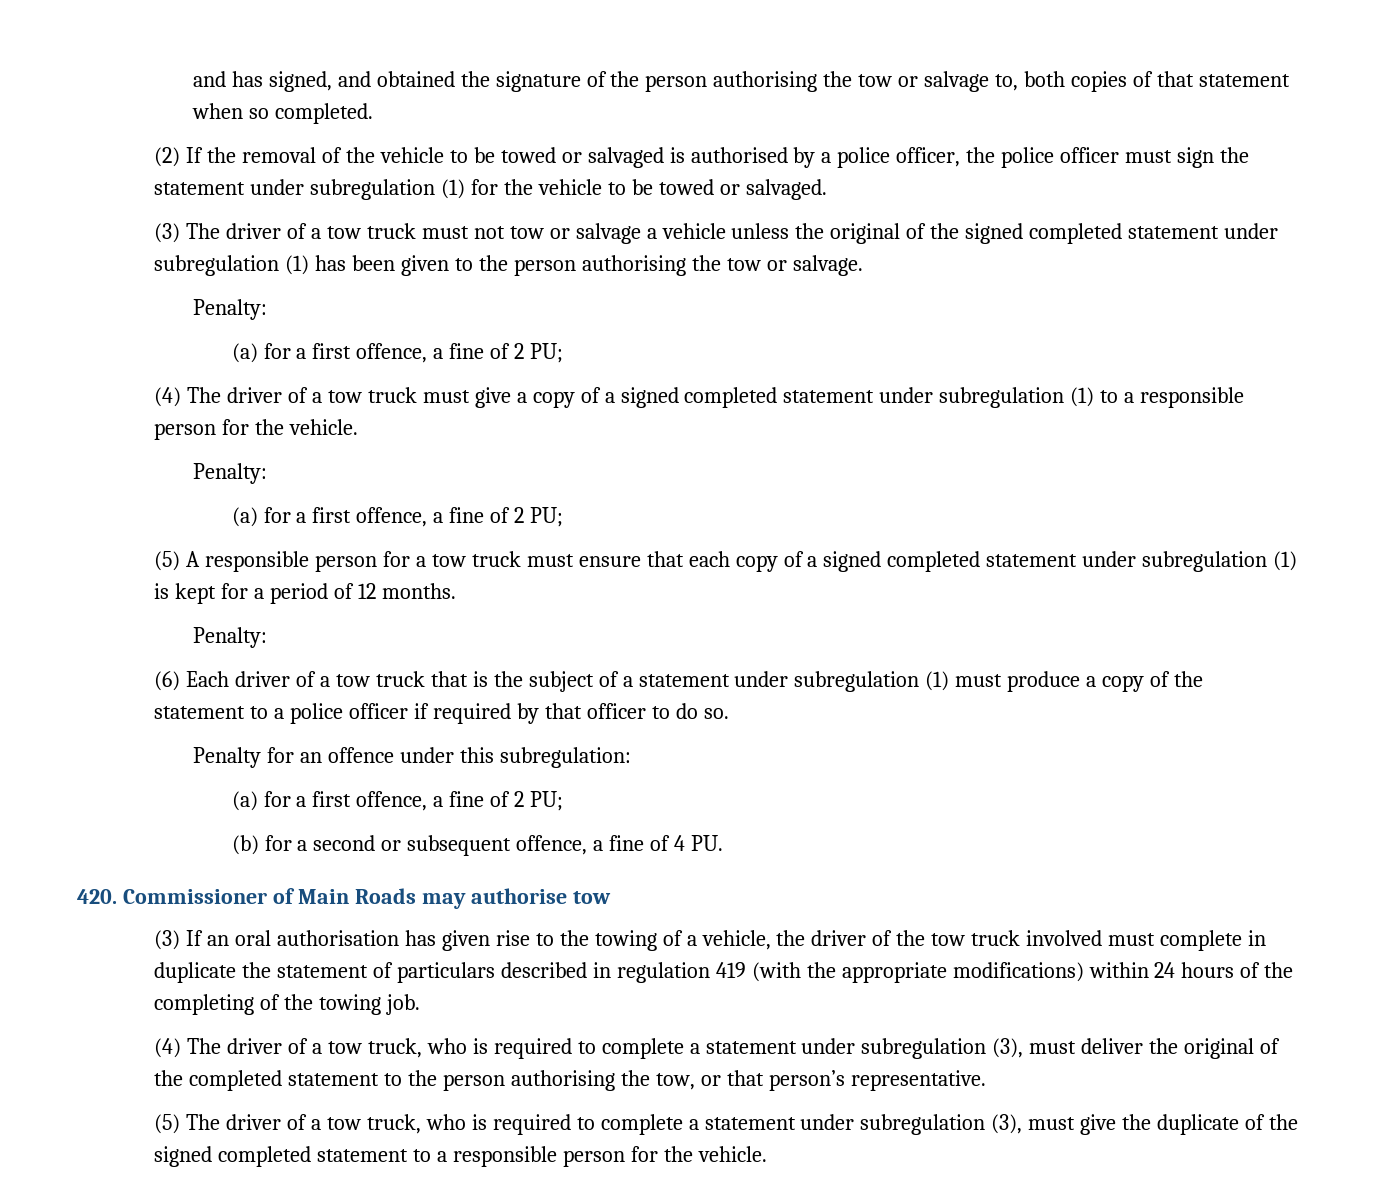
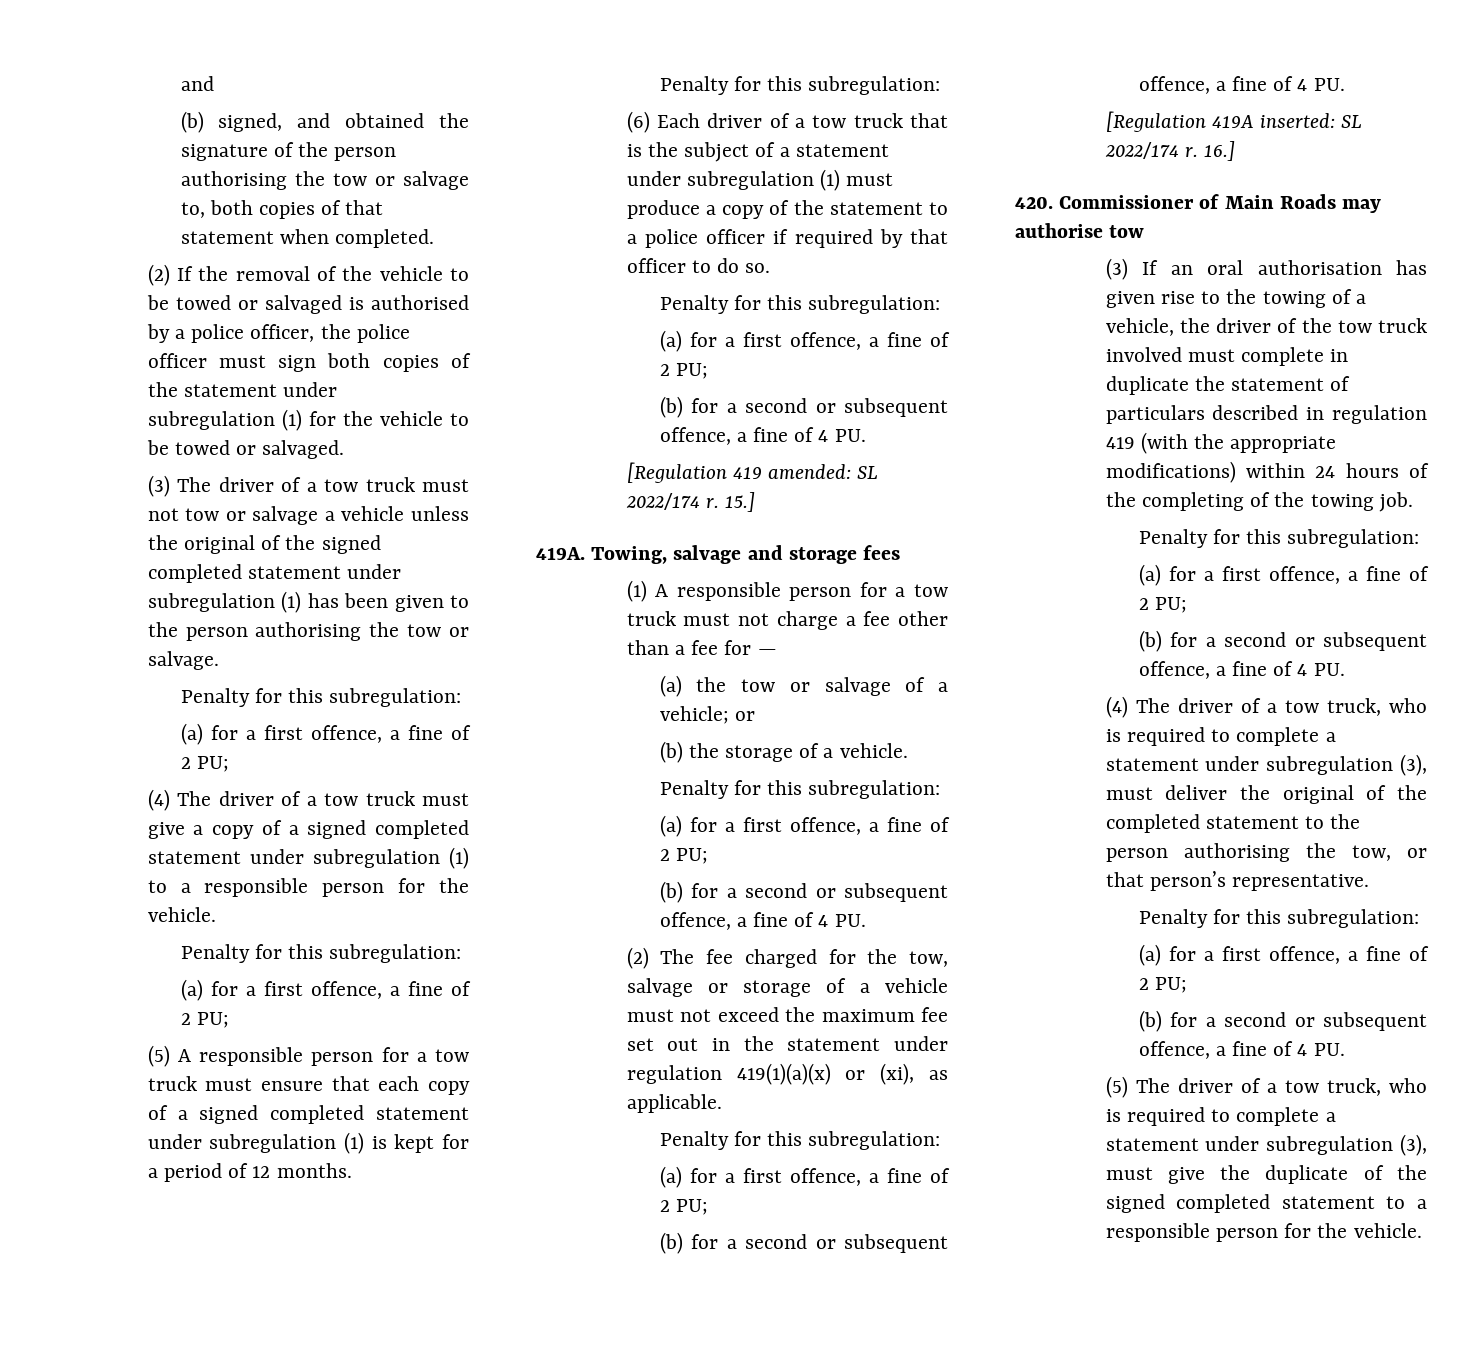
[192,71,263,87] and has -> [180,76,214,91] [180,111,204,133] and // (b)
[248,108,269,119] so -> (329, 236) none
(1214, 157) none -> [327,353,472,372] both copies of
[192,299,267,320] Penalty: -> [180,688,462,707] Penalty for this subregulation:
[192,463,267,484] Penalty: -> [180,944,462,963] Penalty for this subregulation:
[192,627,267,648] Penalty: -> [659,76,941,95] Penalty for this subregulation:
[299,747,454,763] an offence under -> (761, 302) none
(723, 843) none -> [626,462,879,483] [625,492,756,512] [536,545,901,564] [626,580,948,602] [626,611,948,630] [626,640,777,655] [659,675,948,697] [659,706,755,724] [659,741,908,763] [659,780,941,799] [659,815,950,837] [659,848,708,864] [659,881,948,903] [659,912,866,930] [626,947,948,969] [626,978,949,997] [626,1007,949,1022] [626,1036,948,1051] [626,1063,948,1085] [626,1094,722,1113] [659,1131,941,1150] [659,1166,950,1188] [659,1199,708,1215] [659,1232,948,1254] [1138,76,1345,94] [1105,111,1363,132] [1104,141,1236,161] // [Regulation 419 amended: SL 2022/174 r. 15.] // 419A. Towing, salvage and storage fees // (1) A responsible person for a tow truck must not charge a fee other than a fee for — // (a) the tow or salvage of a vehicle; or // (b) the storage of a vehicle. // Penalty for this subregulation: // (a) for a first offence, a fine of 2 PU; // (b) for a second or subsequent offence, a fine of 4 PU. // (2) The fee charged for the tow, salvage or storage of a vehicle must not exceed the maximum fee set out in the statement under regulation 419(1)(a)(x) or (xi), as applicable. // Penalty for this subregulation: // (a) for a first offence, a fine of 2 PU; // (b) for a second or subsequent offence, a fine of 4 PU. // [Regulation 419A inserted: SL 2022/174 r. 16.]
(421, 1004) none -> [1138,529,1420,548] [1138,564,1429,586] [1138,597,1187,613] [1138,630,1427,652] [1138,661,1345,679] // Penalty for this subregulation: // (a) for a first offence, a fine of 2 PU; // (b) for a second or subsequent offence, a fine of 4 PU.
(986, 1080) none -> [1138,909,1420,928] [1138,944,1429,966] [1138,977,1187,993] [1138,1010,1427,1032] [1138,1041,1345,1059] // Penalty for this subregulation: // (a) for a first offence, a fine of 2 PU; // (b) for a second or subsequent offence, a fine of 4 PU.

